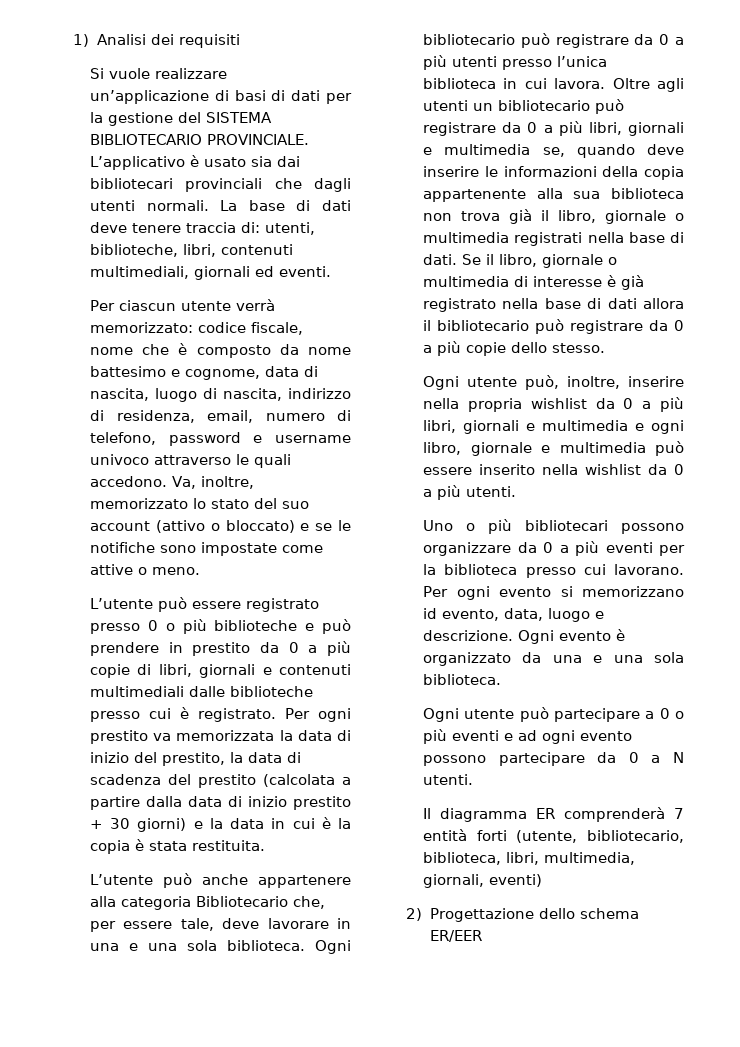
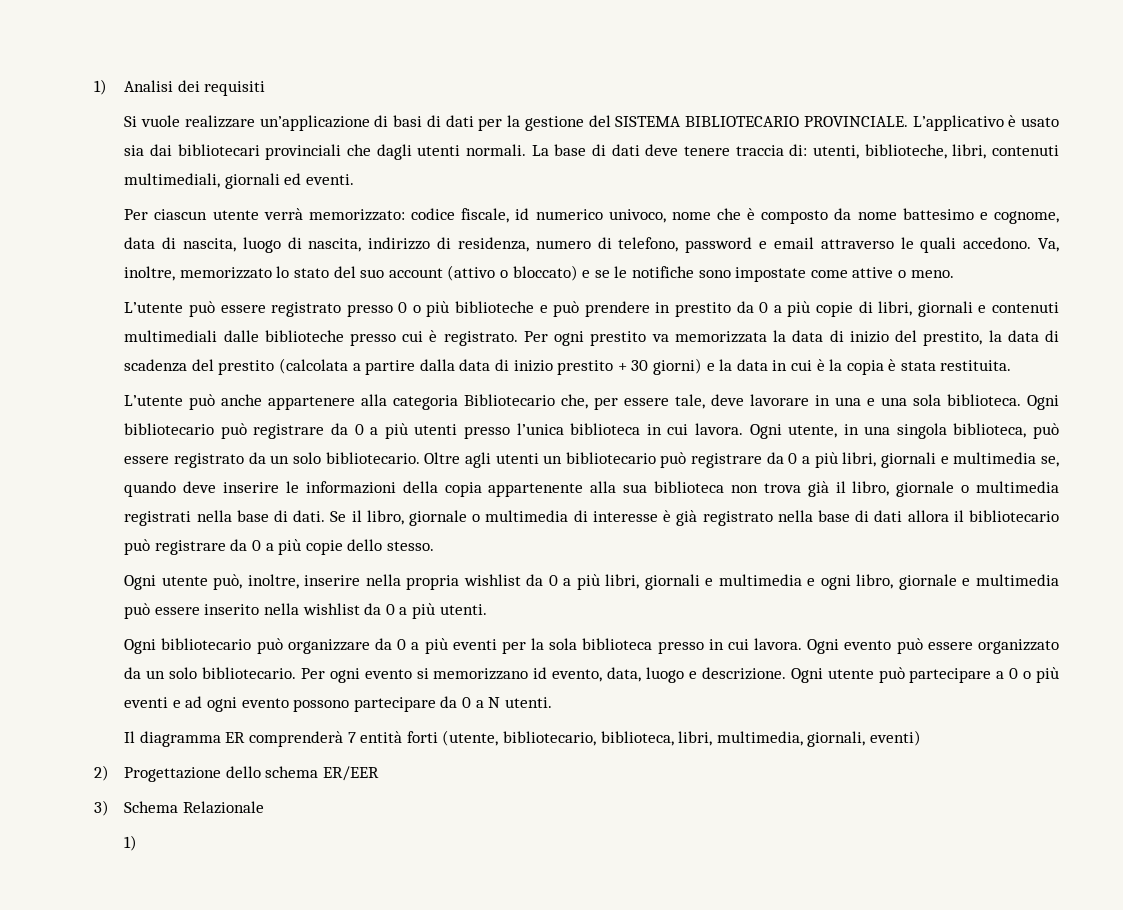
(304, 328) none -> [515,208,666,223] id numerico univoco,
[207,410,254,423] email, -> (529, 244) none
[275,435,351,443] [90,454,150,465] username univoco -> [773,237,814,249] email
(606, 83) none -> [749,423,1059,439] [124,452,420,468] Ogni utente, in una singola biblioteca, può essere registrato da un solo bibliotecario.
[423,519,684,534] Uno o più bibliotecari possono -> [124,638,283,654] Ogni bibliotecario può
(437, 569) none -> [549,638,578,650] sola
[583,564,684,575] cui lavorano. -> [708,638,1059,654] [124,667,296,679] in cui lavora. Ogni evento può essere organizzato da un solo bibliotecario.
[559,629,626,641] [423,652,684,666] [423,674,502,685] [423,708,460,722] evento è organizzato da una e una sola biblioteca. // Ogni -> (823, 675) none
(482, 936) none -> [94,800,264,816] [124,835,138,851] // 3) Schema Relazionale // 1)

